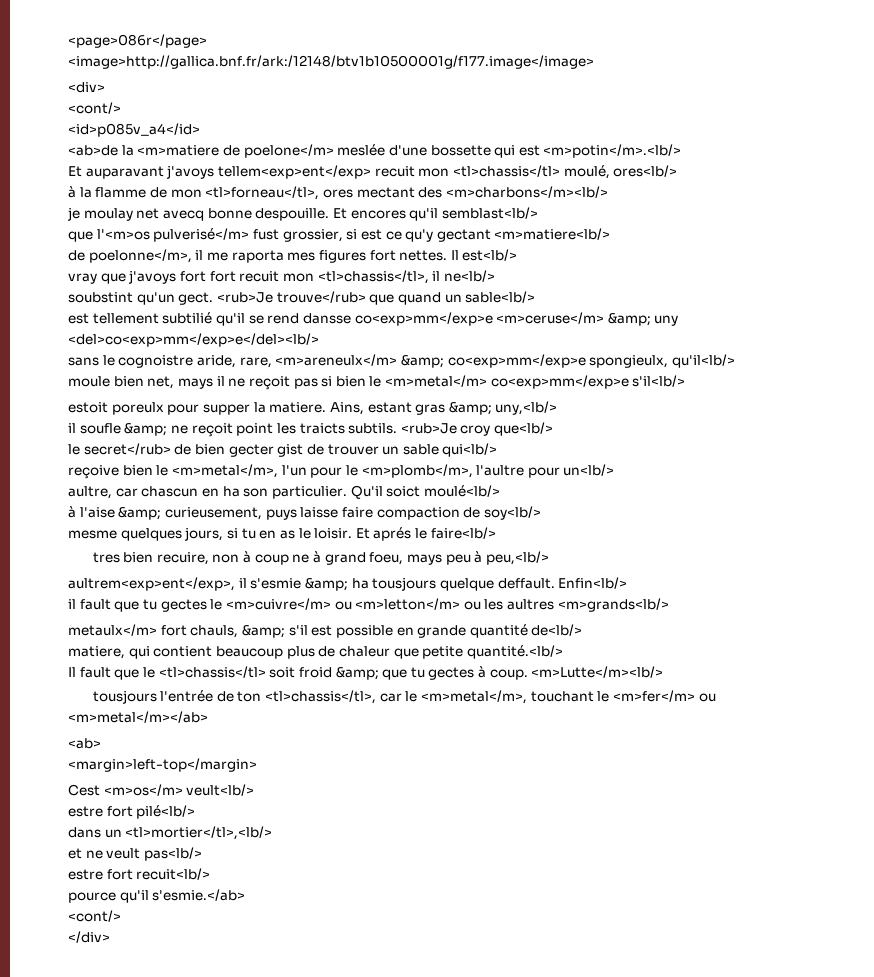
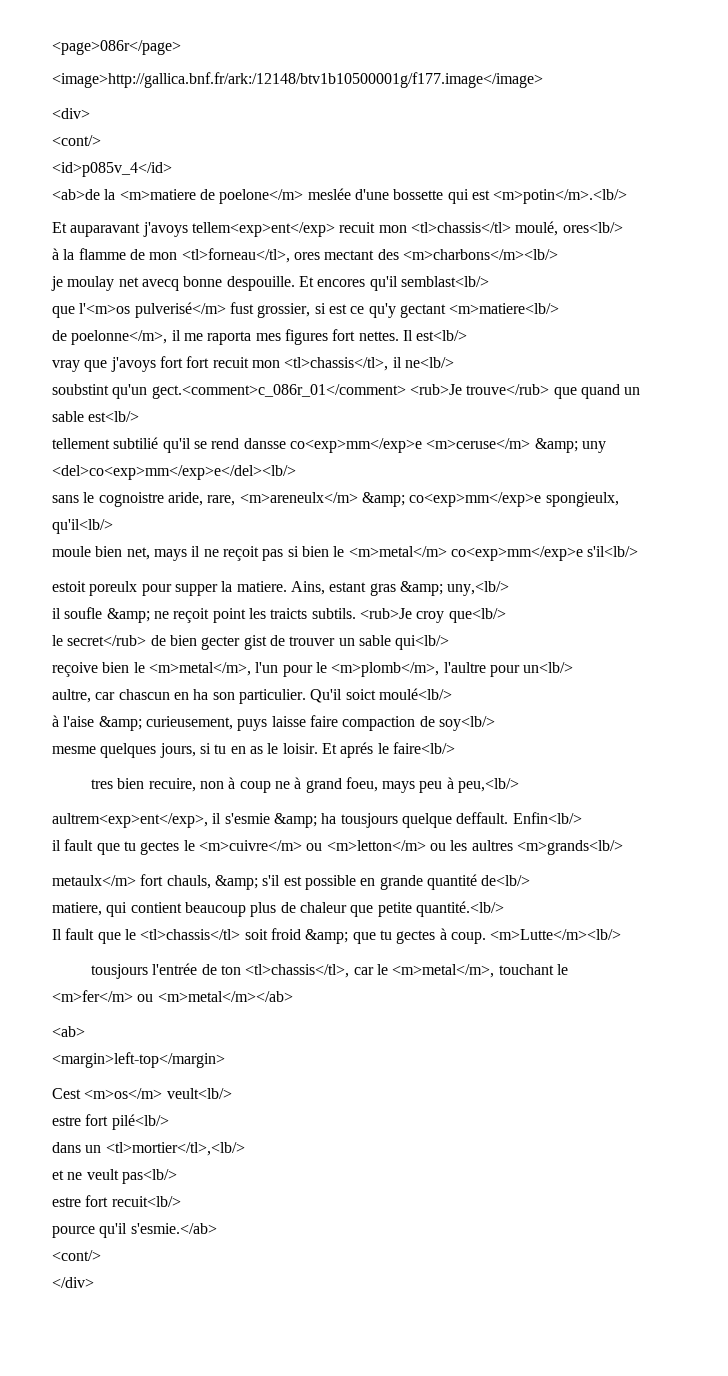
[68,123,200,137] <id>p085v_a4</id> -> [52,162,172,177] <id>p085v_4</id>
[178,292,214,305] gect. -> [151,384,406,399] gect.<comment>c_086r_01</comment>
[465,291,536,303] [68,313,89,324] sable<lb/> // est -> [52,411,140,422] sable est<lb/> //

